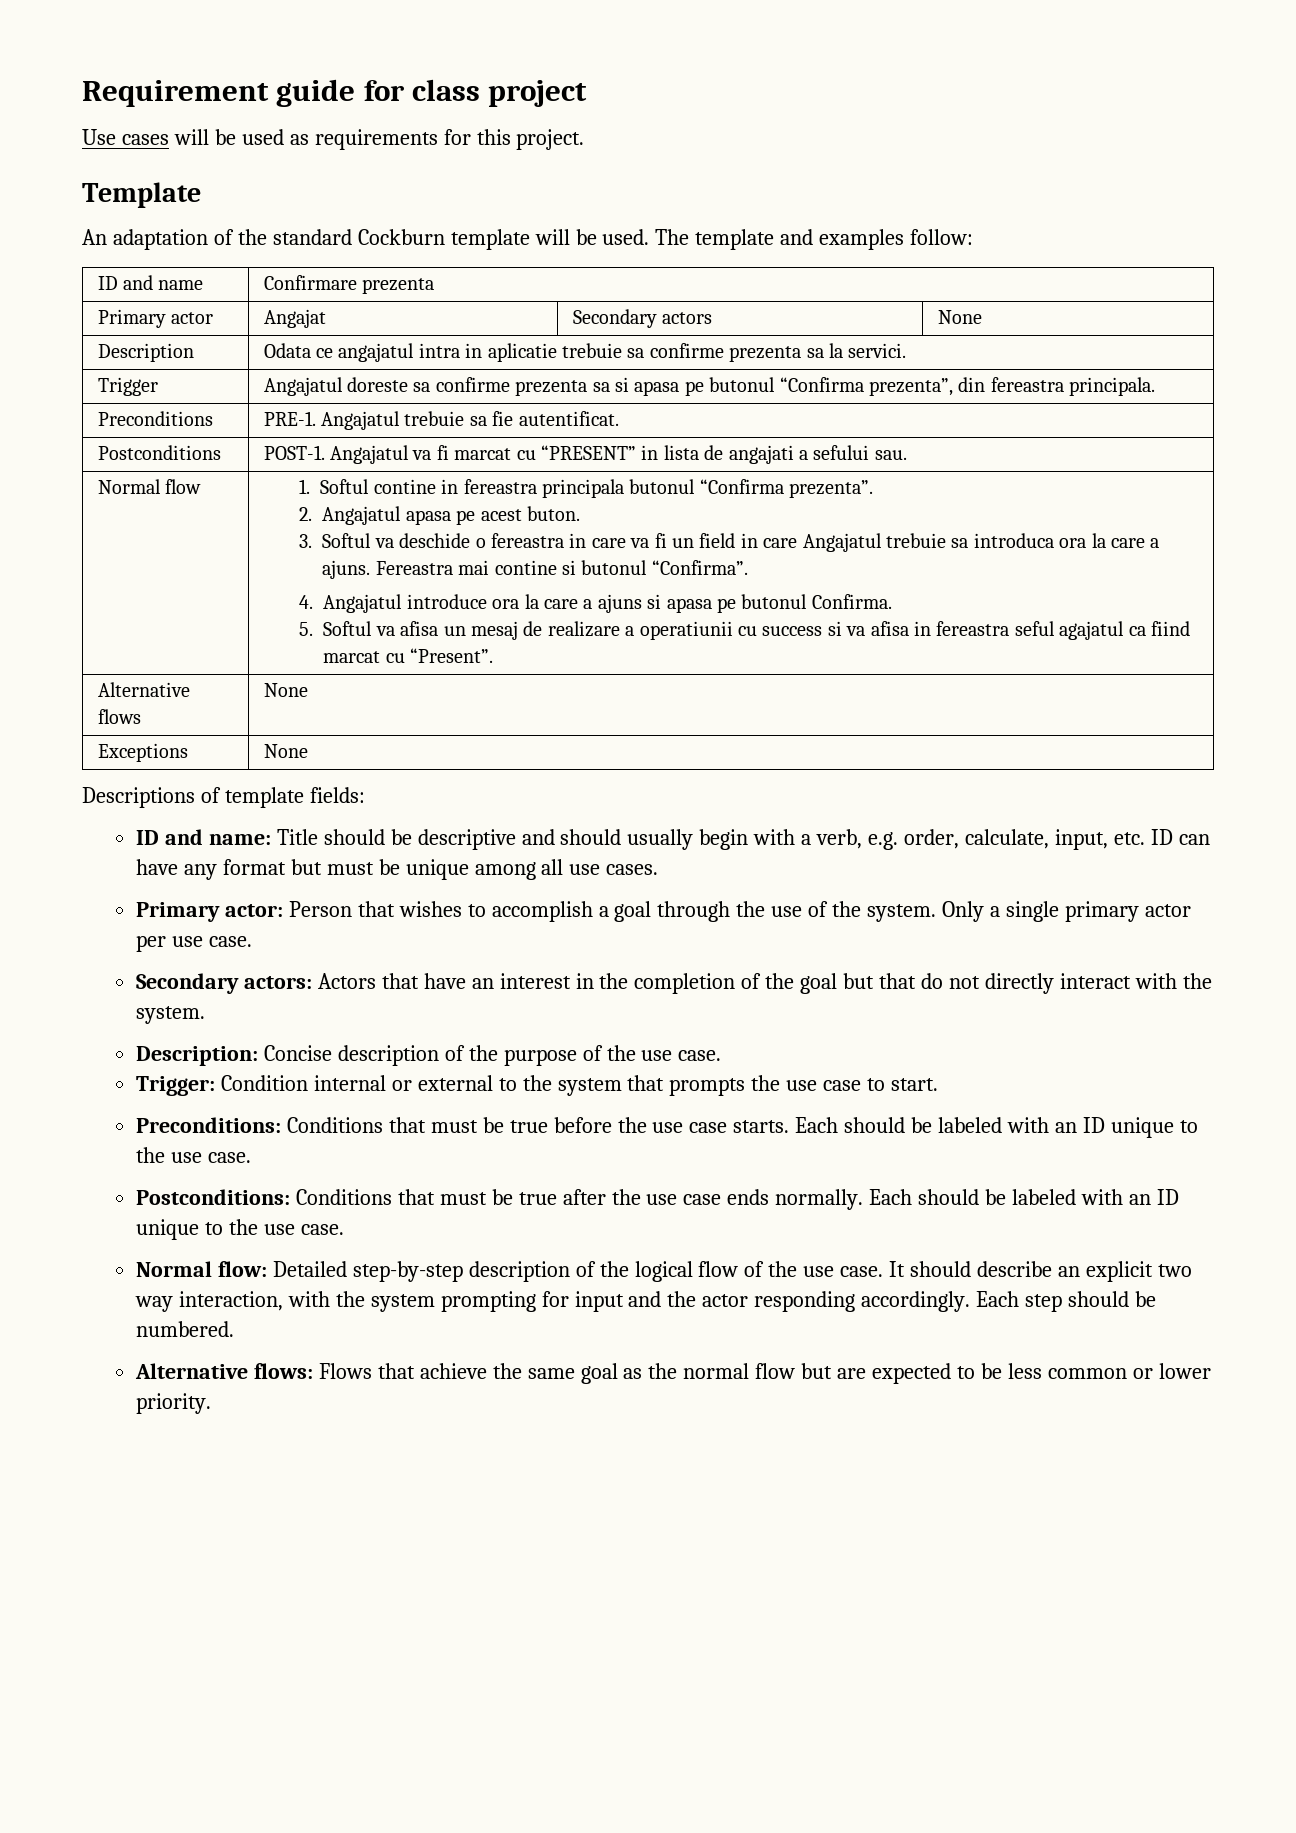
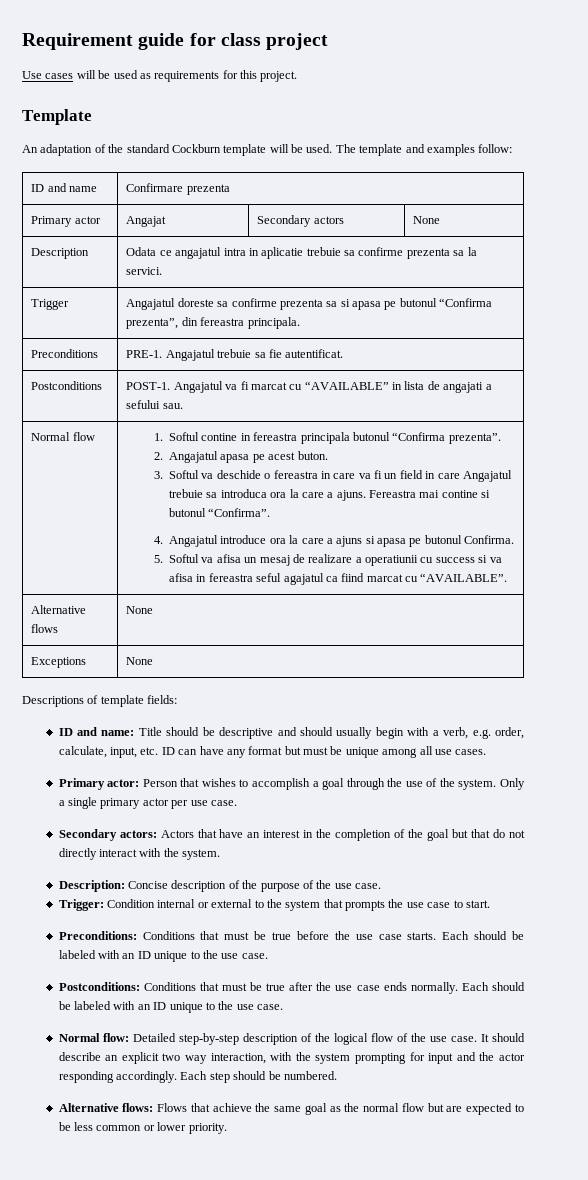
[541,445,637,460] “PRESENT” -> [304,381,389,390] “AVAILABLE”
[410,648,494,663] “Present”. -> [420,573,508,582] “AVAILABLE”.

